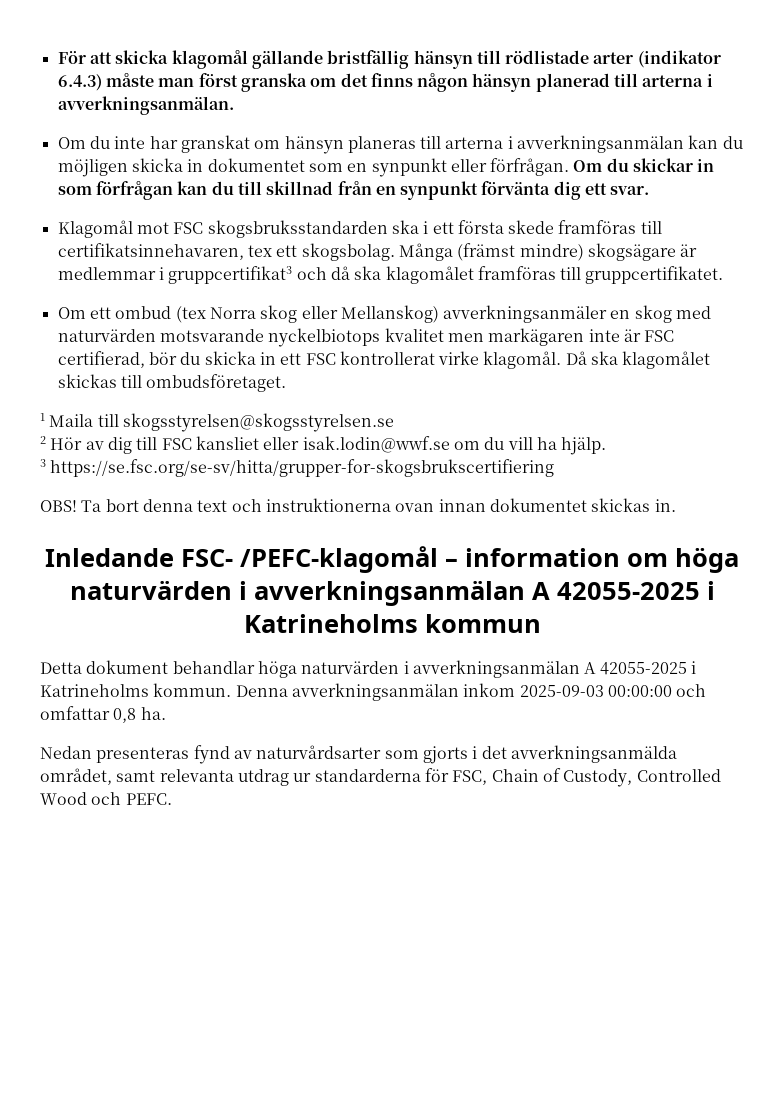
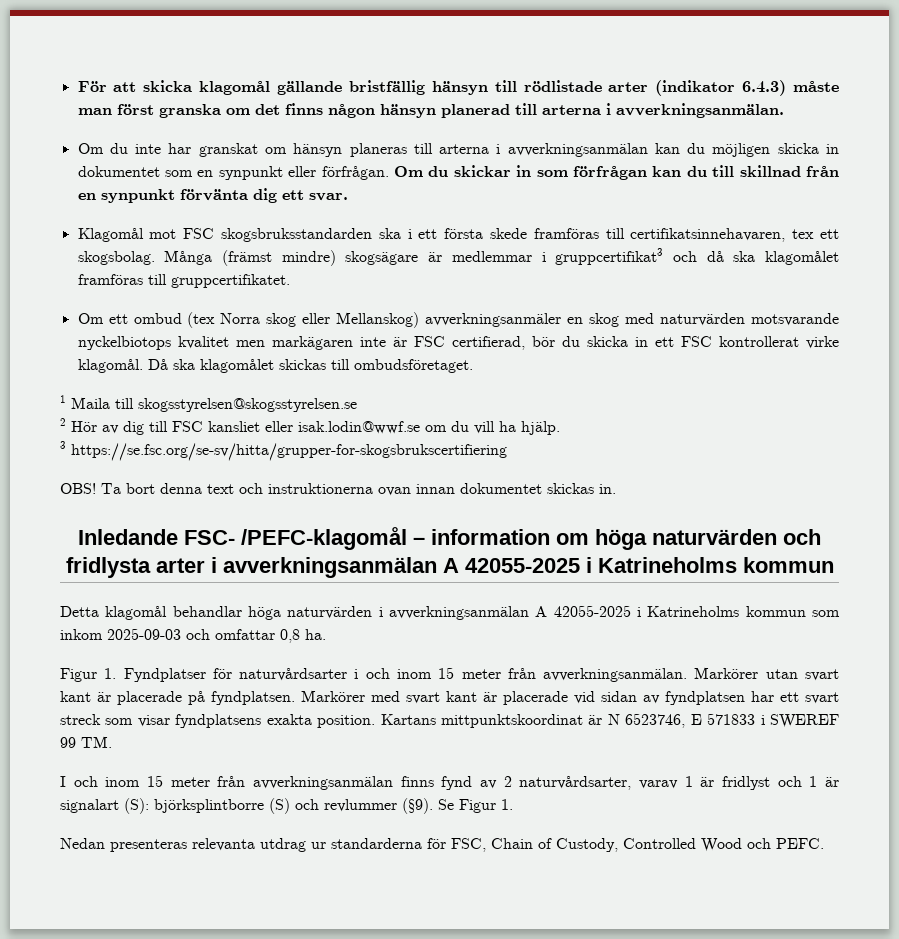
(232, 590) none -> [783,529,821,545] [65,557,205,578] och fridlysta arter
[86,660,169,674] dokument -> [105,606,168,620] klagomål
[153,683,459,701] kommun. Denna avverkningsanmälan -> [745,606,841,617] kommun som
[607,685,672,697] 00:00:00 -> (181, 634) none
[40,745,677,764] [40,768,156,785] Nedan presenteras fynd av naturvårdsarter som gjorts i det avverkningsanmälda området, samt -> [60,667,840,682] [60,690,839,705] [60,713,840,728] [60,736,112,748] [60,775,839,790] [60,798,513,814] [60,838,187,852] Figur 1. Fyndplatser för naturvårdsarter i och inom 15 meter från avverkningsanmälan. Markörer utan svart kant är placerade på fyndplatsen. Markörer med svart kant är placerade vid sidan av fyndplatsen har ett svart streck som visar fyndplatsens exakta position. Kartans mittpunktskoordinat är N 6523746, E 571833 i SWEREF 99 TM. // I och inom 15 meter från avverkningsanmälan finns fynd av 2 naturvårdsarter, varav 1 är fridlyst och 1 är signalart (S): björksplintborre (S) och revlummer (§9). Se Figur 1. // Nedan presenteras

